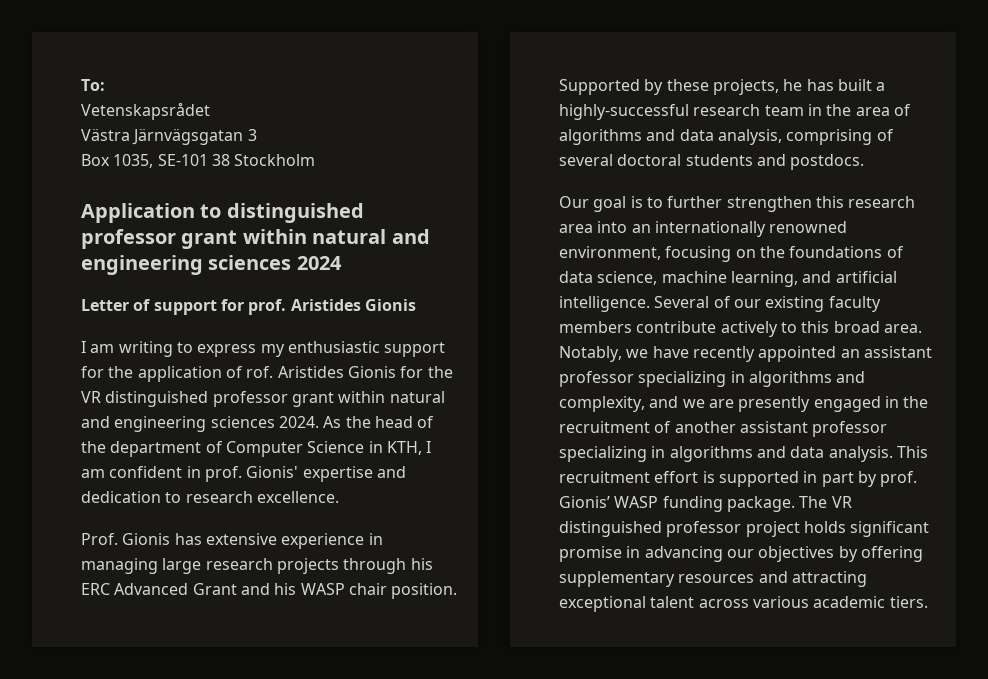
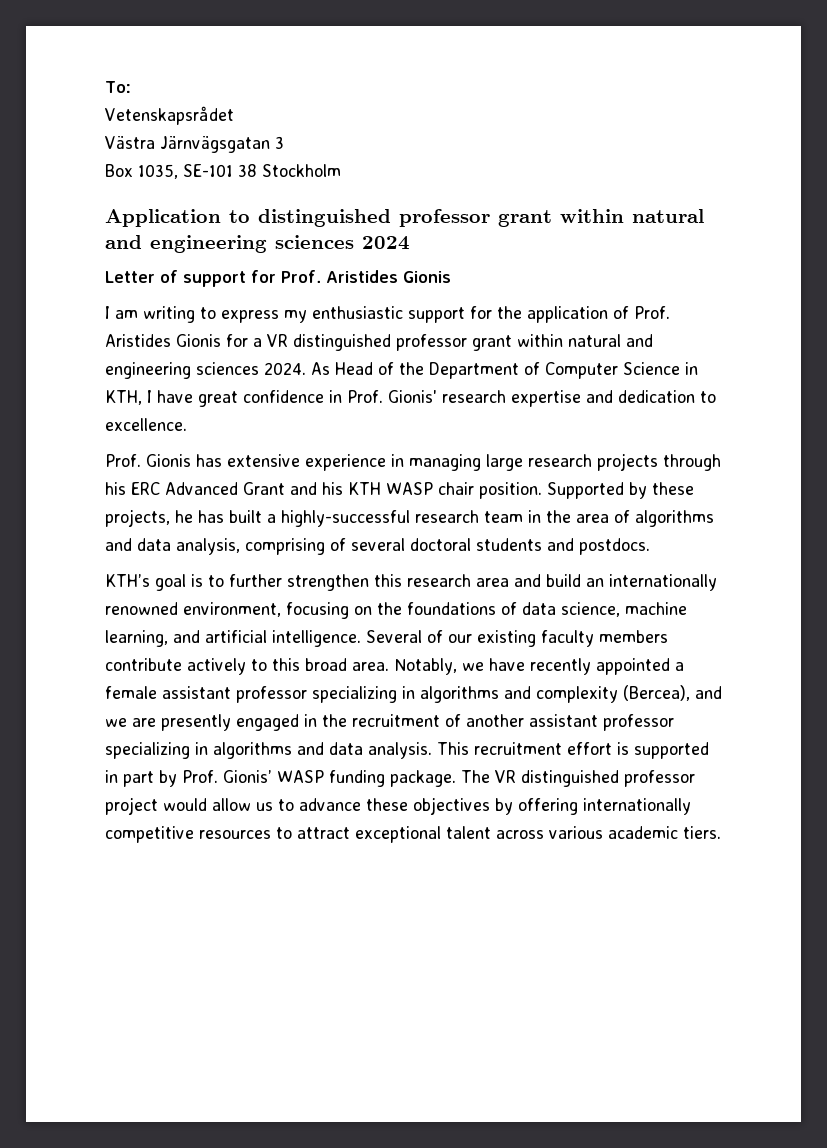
[248,299,287,315] prof. -> [281,270,321,283] Prof.
[246,366,274,378] rof. -> [634,306,670,319] Prof.
[427,366,453,378] the -> [253,338,262,347] a
[345,416,413,428] the head -> [335,362,373,375] Head
[110,441,202,457] department -> [429,362,519,379] Department
[81,466,299,482] am confident in prof. Gionis' -> [157,390,506,407] have great confidence in Prof. Gionis' research
[185,491,253,503] research -> (716, 397) none
(297, 589) none -> [348,482,381,495] KTH
[559,196,589,208] Our -> [105,574,150,587] KTH’s
[597,221,628,233] into -> [514,574,581,587] and build
[840,346,932,358] [559,371,866,387] [559,396,645,412] an assistant professor specializing in algorithms and complexity, -> [675,662,684,671] [105,685,690,703] a female assistant professor specializing in algorithms and complexity (Bercea),
[880,471,918,487] prof. -> [182,770,218,783] Prof.
[803,521,930,537] [559,546,923,562] [559,571,867,587] holds significant promise in advancing our objectives by offering supplementary resources and attracting -> [163,797,691,815] [105,826,350,843] would allow us to advance these objectives by offering internationally competitive resources to attract

